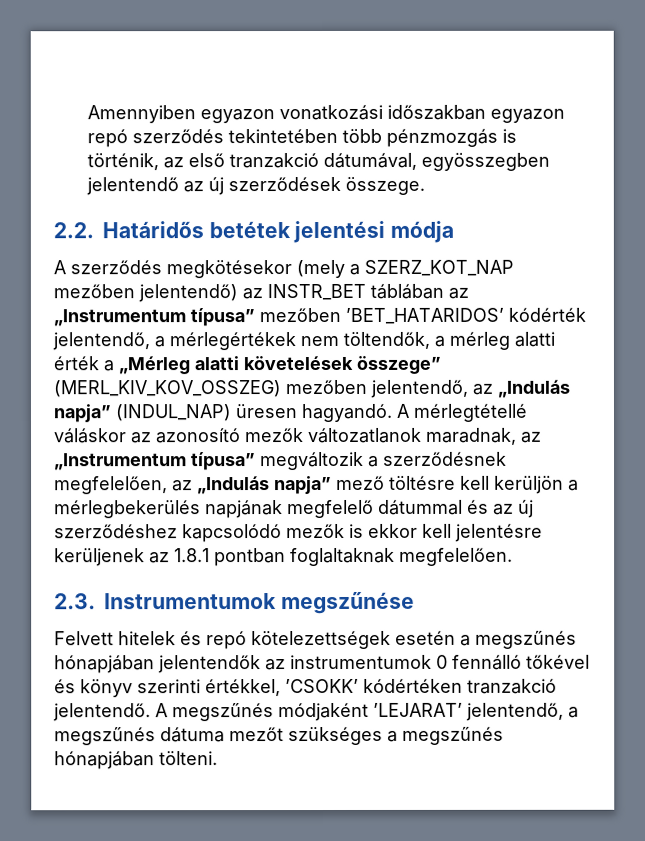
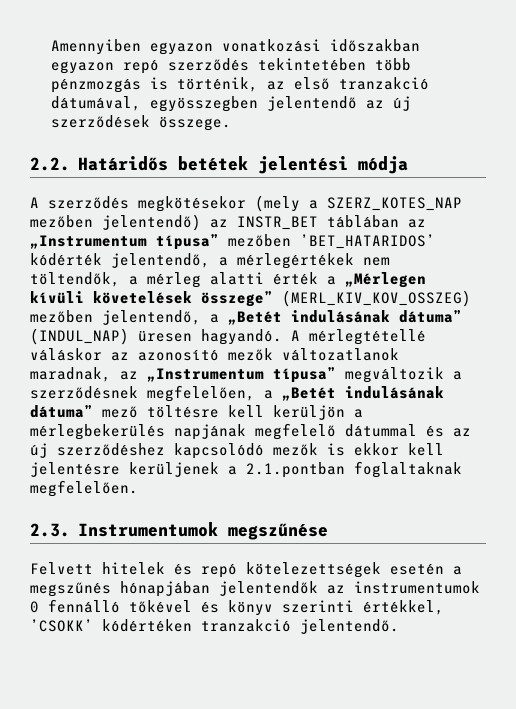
[364,259,514,276] SZERZ_KOT_NAP -> [327,197,462,211] SZERZ_KOTES_NAP
[118,356,239,375] „Mérleg alatti -> [345,272,426,288] [30,291,84,304] „Mérlegen kívüli
[472,379,570,398] [53,404,112,423] az „Indulás napja” -> [210,310,462,325] a „Betét indulásának dátuma”
[172,475,332,495] az „Indulás napja” -> [264,386,444,401] [30,405,93,418] a „Betét indulásának dátuma”
[149,548,286,567] az 1.8.1 pontban -> [228,462,345,478] a 2.1.pontban
[155,702,579,722] [54,726,504,746] [54,751,218,770] A megszűnés módjaként ’LEJARAT’ jelentendő, a megszűnés dátuma mezőt szükséges a megszűnés hónapjában tölteni. -> (399, 626) none

